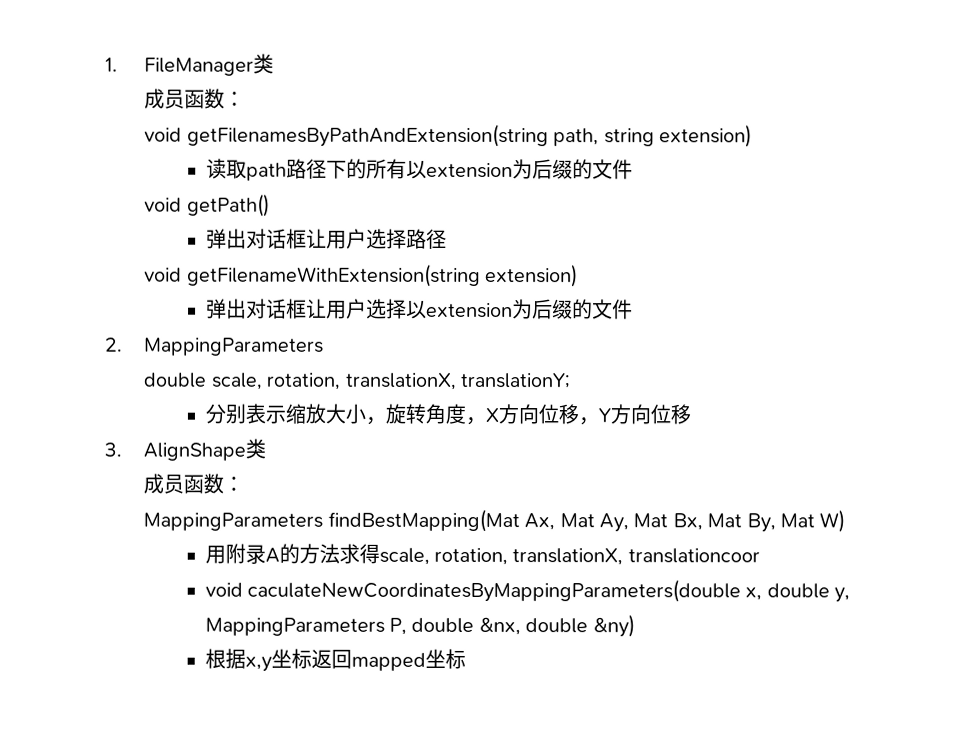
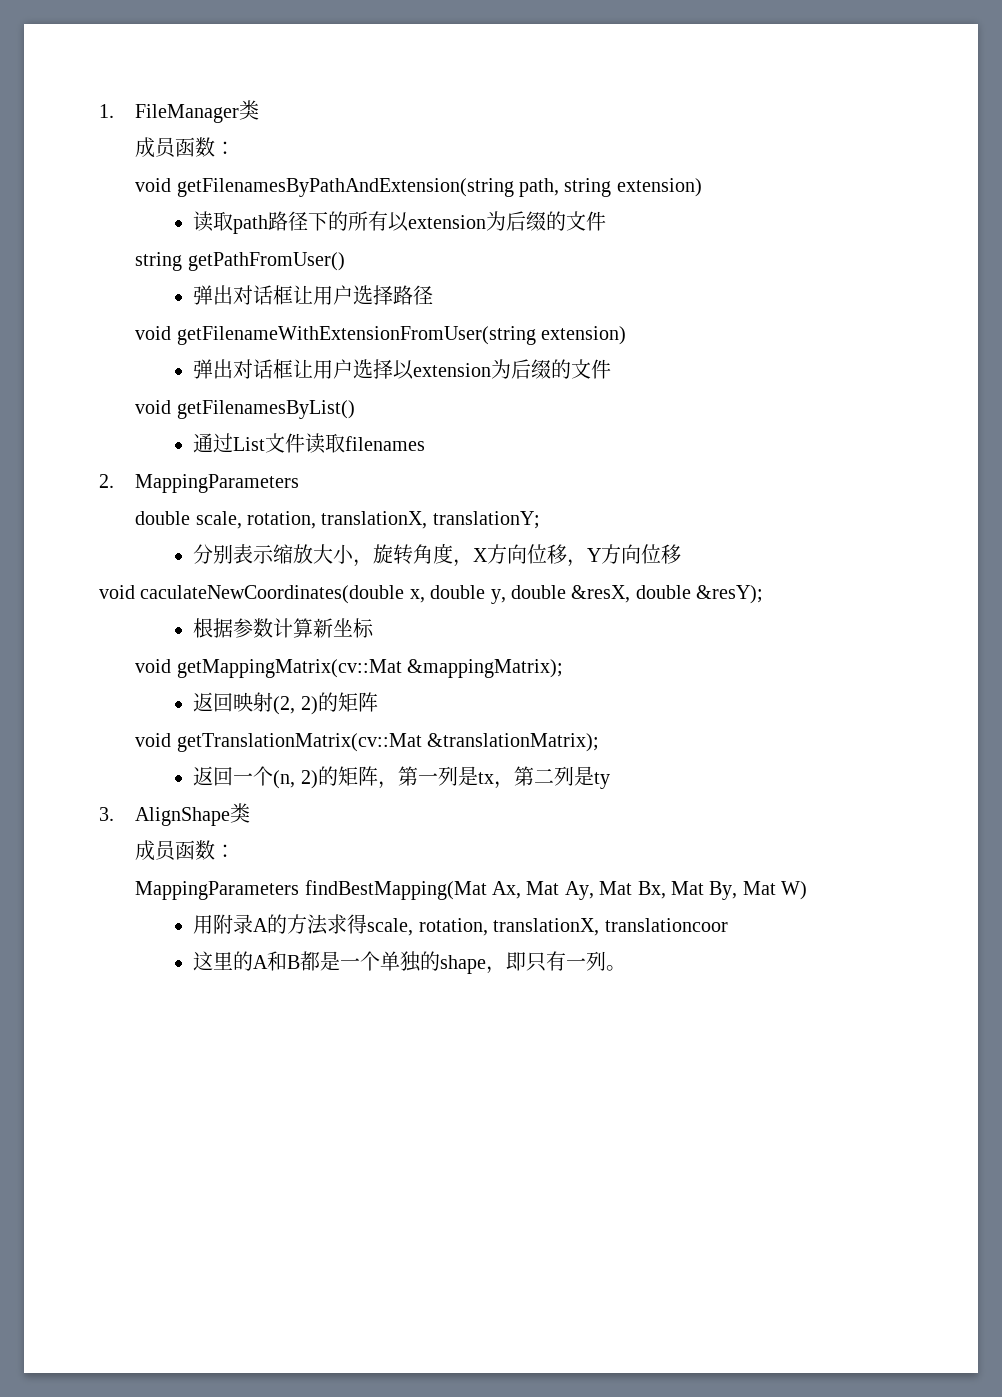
[144,193,270,217] void getPath() -> [135,252,345,271] string getPathFromUser()
[186,263,481,287] getFilenameWithExtension(string -> [176,326,536,345] getFilenameWithExtensionFromUser(string
(633, 309) none -> [135,400,355,419] [193,433,426,454] // void getFilenamesByList() // 通过List文件读取filenames
(691, 414) none -> [99,585,764,604] [193,618,375,638] [135,659,564,678] [193,692,378,715] [135,733,600,752] [193,766,610,789] // void caculateNewCoordinates(double x, double y, double &resX, double &resY); // 根据参数计算新坐标 // void getMappingMatrix(cv::Mat &mappingMatrix); // 返回映射(2, 2)的矩阵 // void getTranslationMatrix(cv::Mat &translationMatrix); // 返回一个(n, 2)的矩阵，第一列是tx，第二列是ty
[204,578,851,603] [204,614,635,638] [204,648,466,672] void caculateNewCoordinatesByMappingParameters(double x, double y, MappingParameters P, double &nx, double &ny) // 根据x,y坐标返回mapped坐标 -> [193,951,627,974] 这里的A和B都是一个单独的shape，即只有一列。

